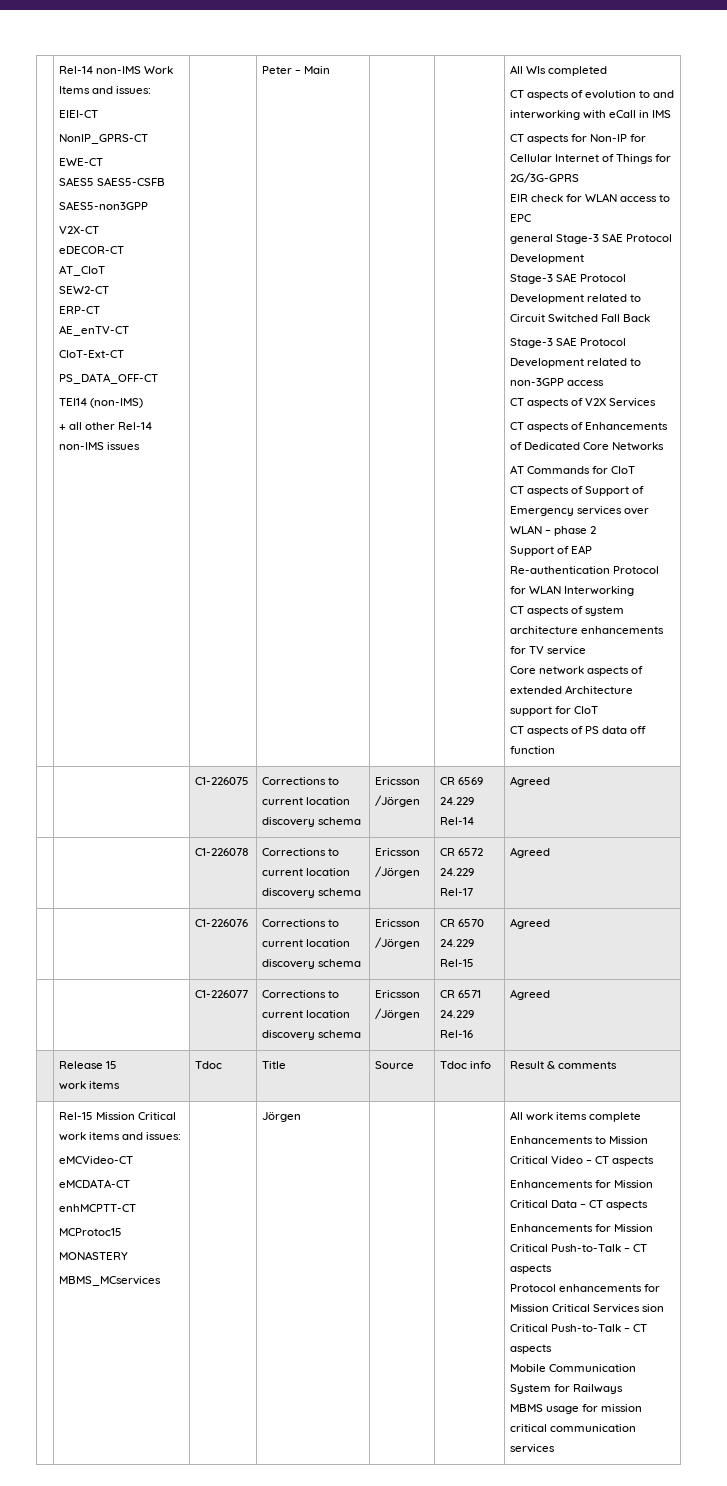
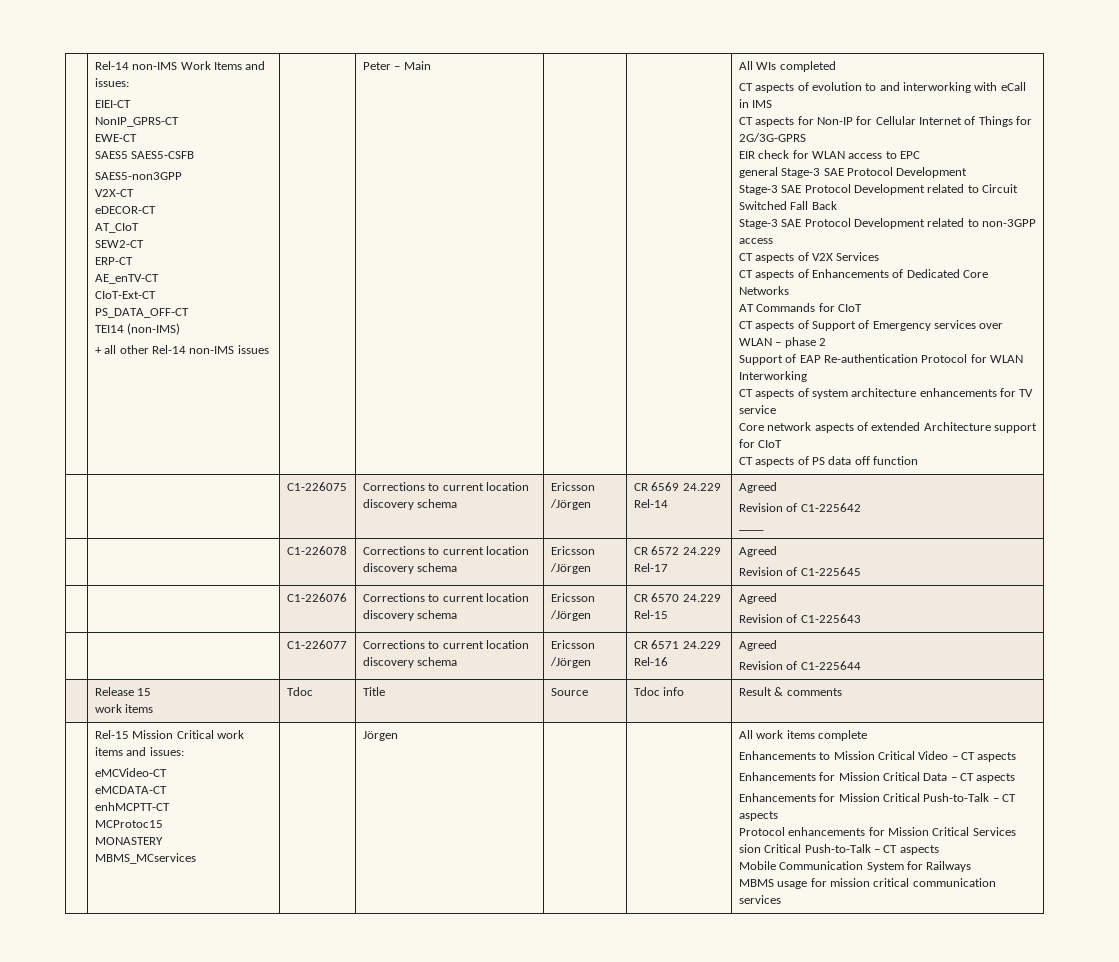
(550, 781) none -> [738,503,861,512] [738,529,764,531] // Revision of C1-225642 // ____
(550, 852) none -> [738,567,861,576] // Revision of C1-225645
(550, 923) none -> [738,614,861,623] // Revision of C1-225643
(550, 994) none -> [738,661,861,670] // Revision of C1-225644

